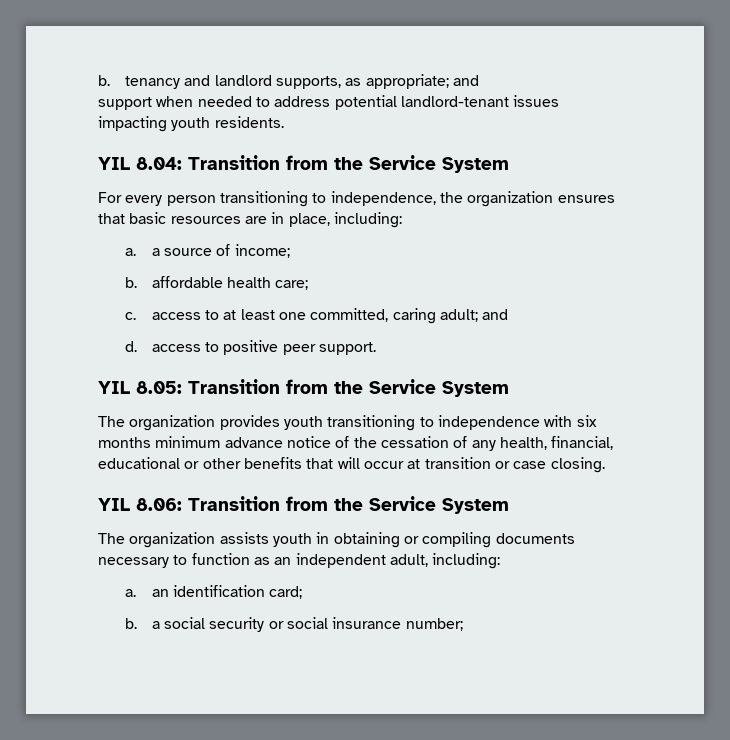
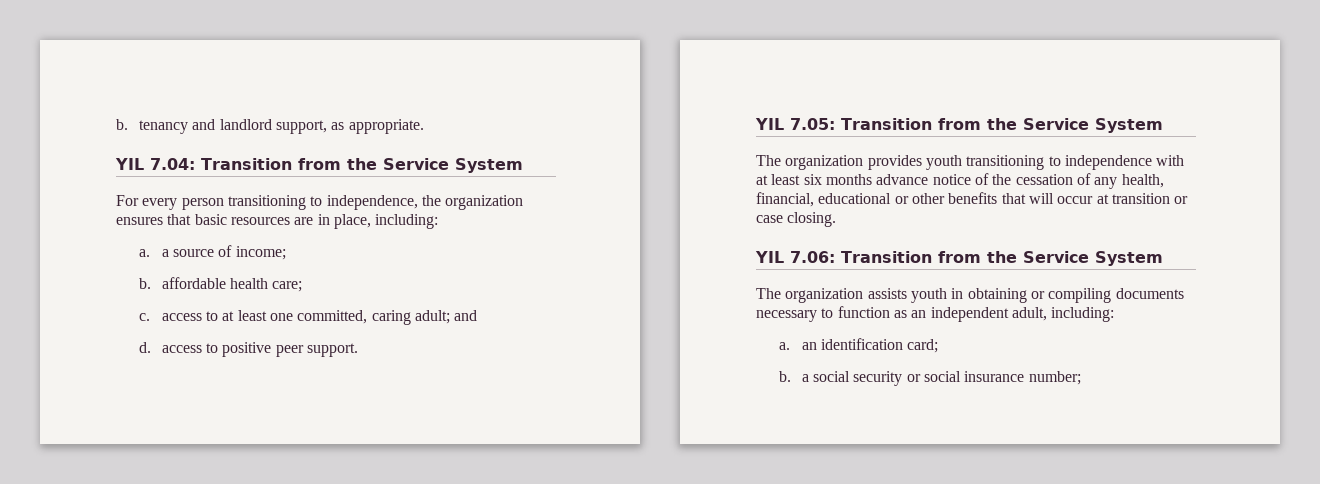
[275,74,479,89] [98,95,560,110] [98,116,284,132] [98,157,182,170] supports, as appropriate; and // support when needed to address potential landlord-tenant issues impacting youth residents. // YIL 8.04: -> [275,119,424,134] [115,158,195,170] support, as appropriate. // YIL 7.04:
[136,381,182,394] 8.05: -> [790,118,835,130] 7.05:
(573, 421) none -> [756,174,801,185] at least
[155,436,221,448] minimum -> (872, 179) none
[136,498,182,511] 8.06: -> [790,251,835,263] 7.06:

